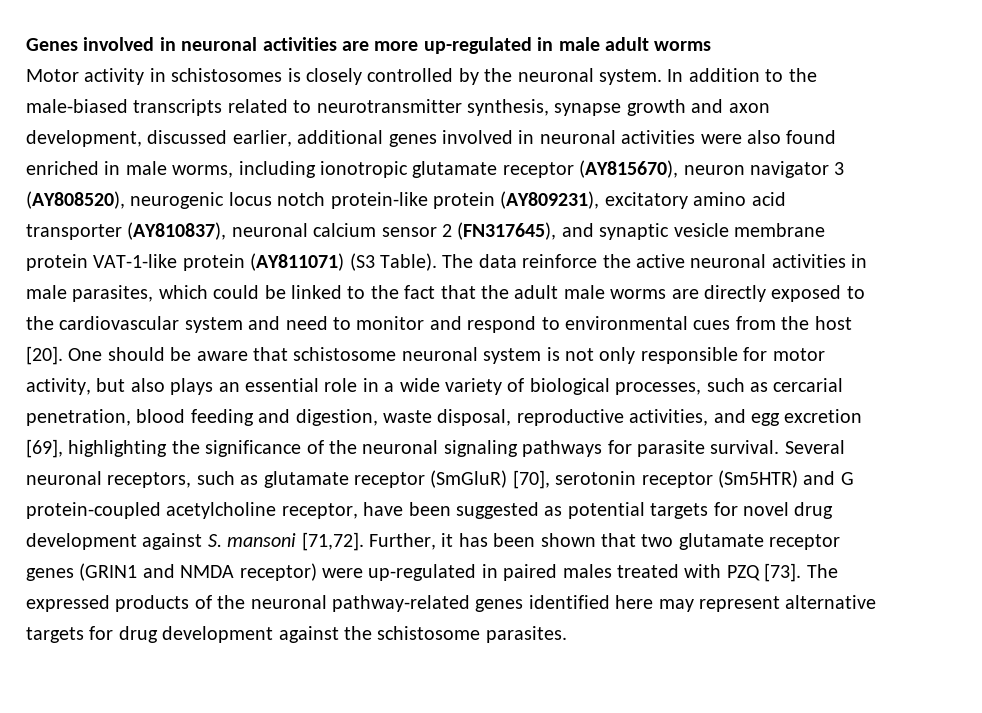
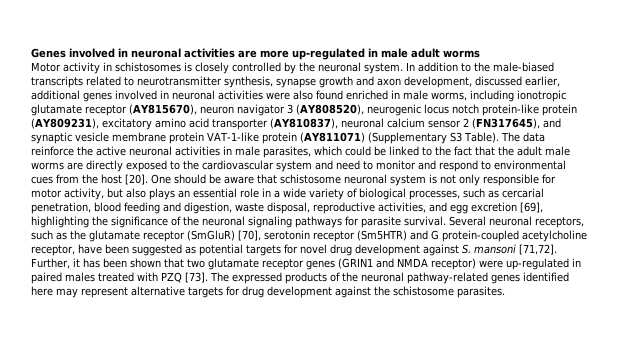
[349,253,375,271] (S3 -> [368,132,462,144] (Supplementary S3
(259, 480) none -> [70,230,86,240] the

